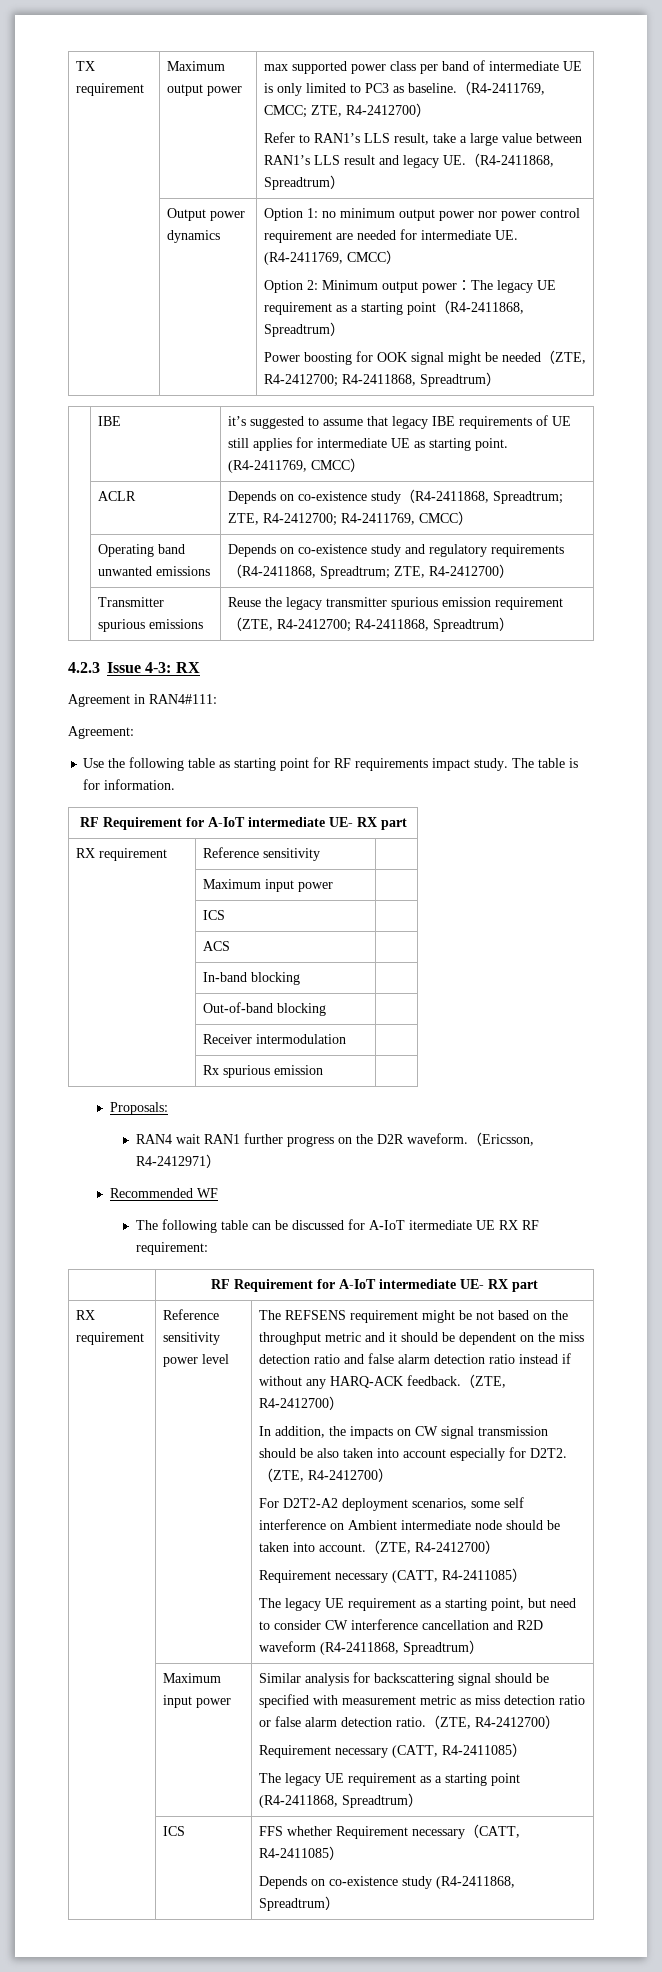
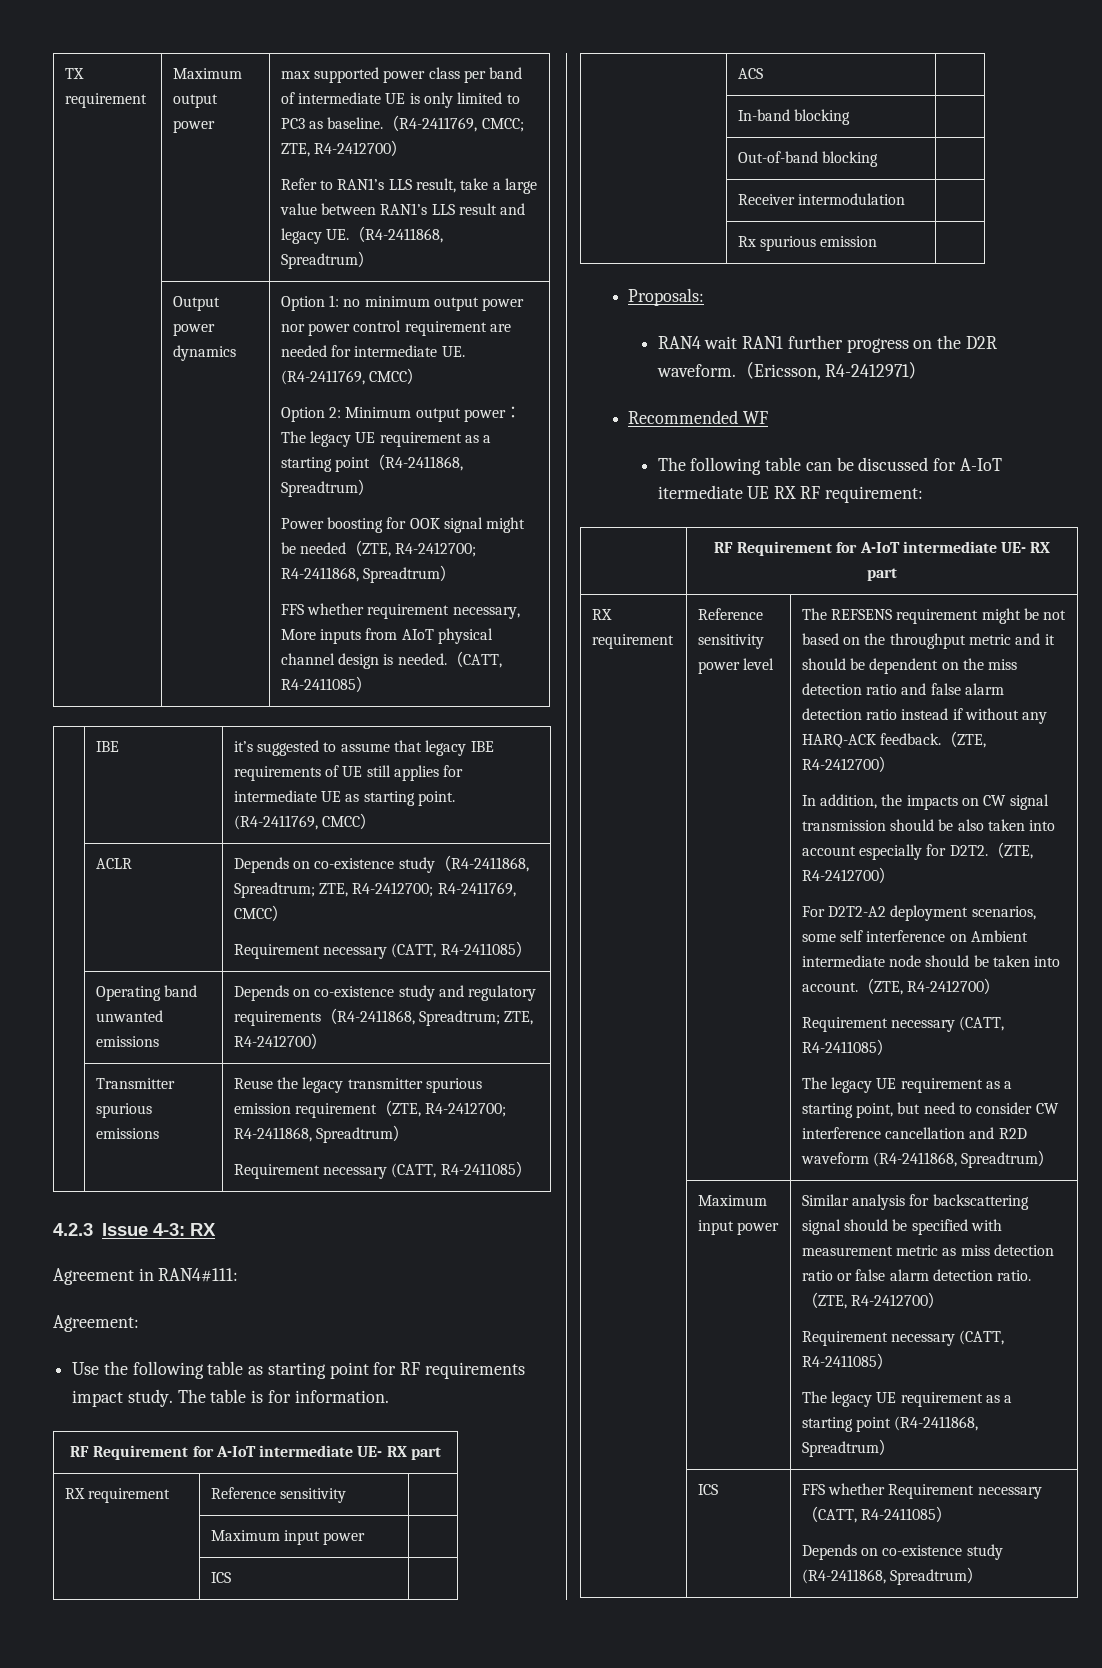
(500, 379) none -> [280,603,520,619] [280,628,493,644] [280,651,502,669] [280,676,372,692] // FFS whether requirement necessary, More inputs from AIoT physical channel design is needed.（CATT, R4-2411085）
(472, 518) none -> [233,941,532,959] // Requirement necessary (CATT, R4-2411085）
(513, 624) none -> [233,1161,532,1179] // Requirement necessary (CATT, R4-2411085）

